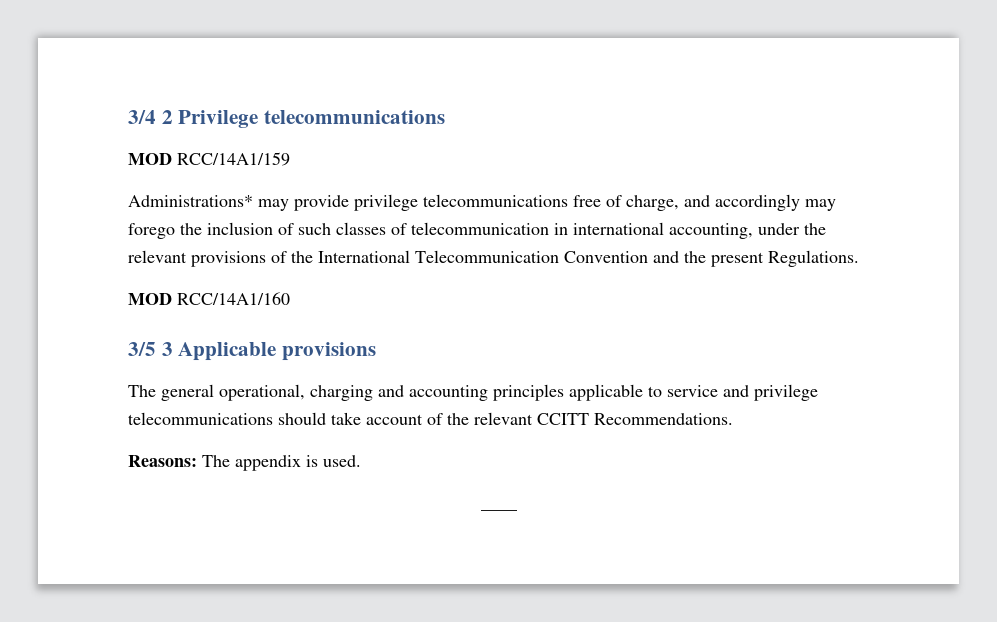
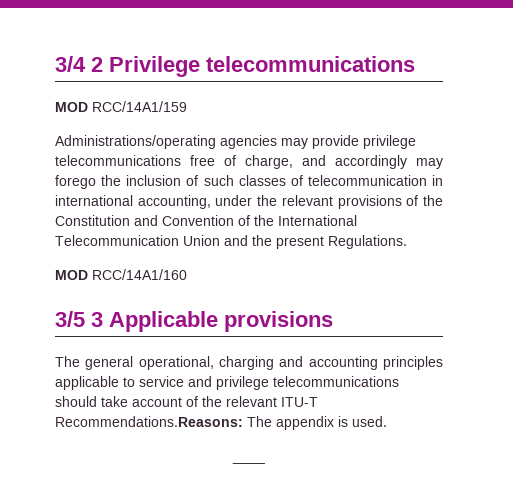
[128,195,253,207] Administrations* -> [55,135,277,149] Administrations/operating agencies
(313, 257) none -> [55,215,274,226] Constitution and Convention of the
[564,251,648,263] Convention -> [183,235,220,246] Union
[537,413,733,425] [128,455,197,467] CCITT Recommendations. // Reasons: -> [281,397,318,407] [55,416,243,427] ITU-T Recommendations.Reasons:

